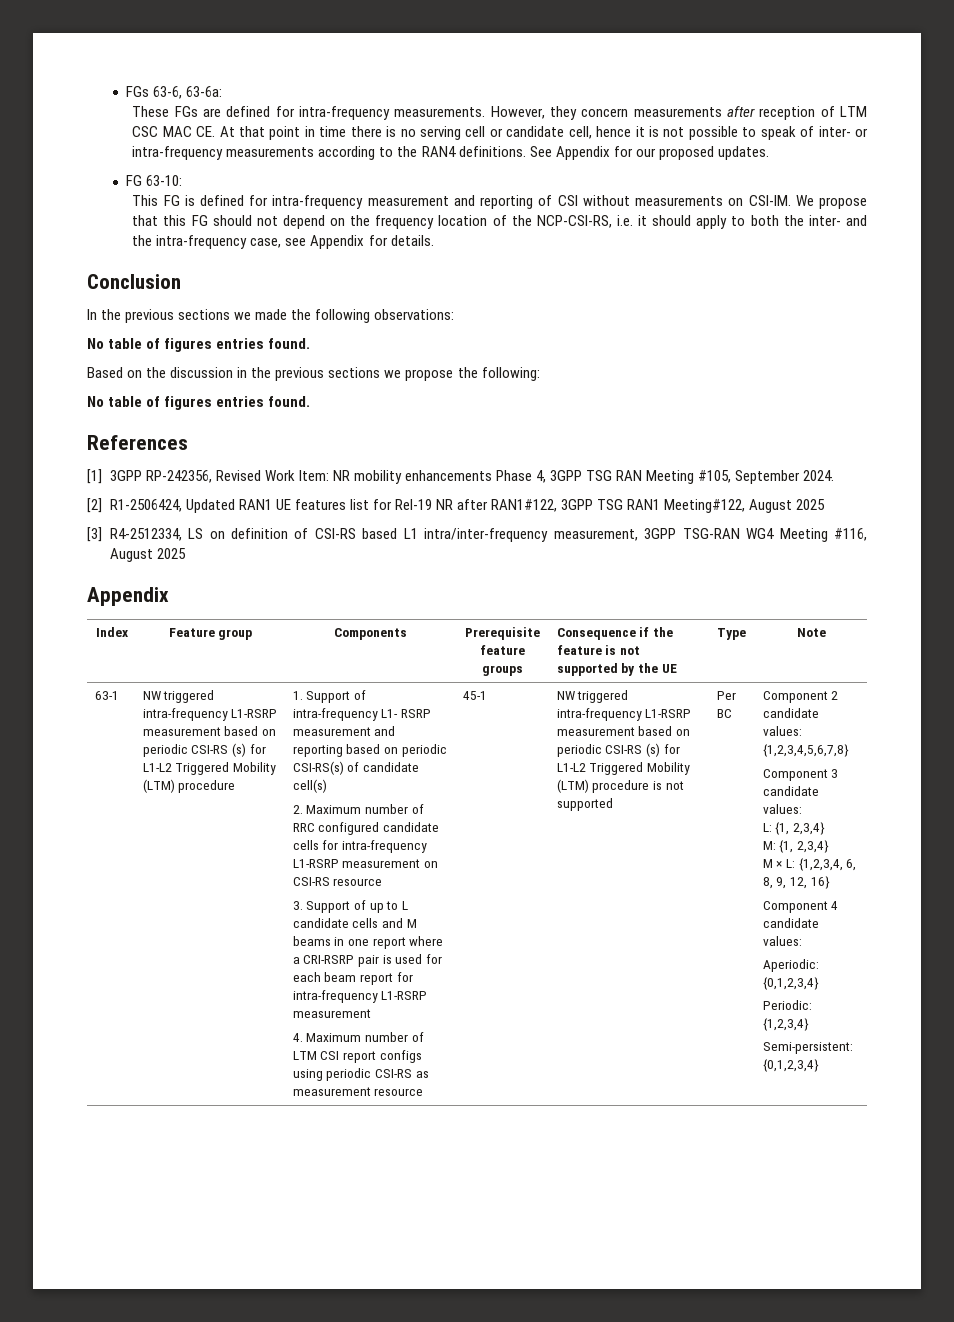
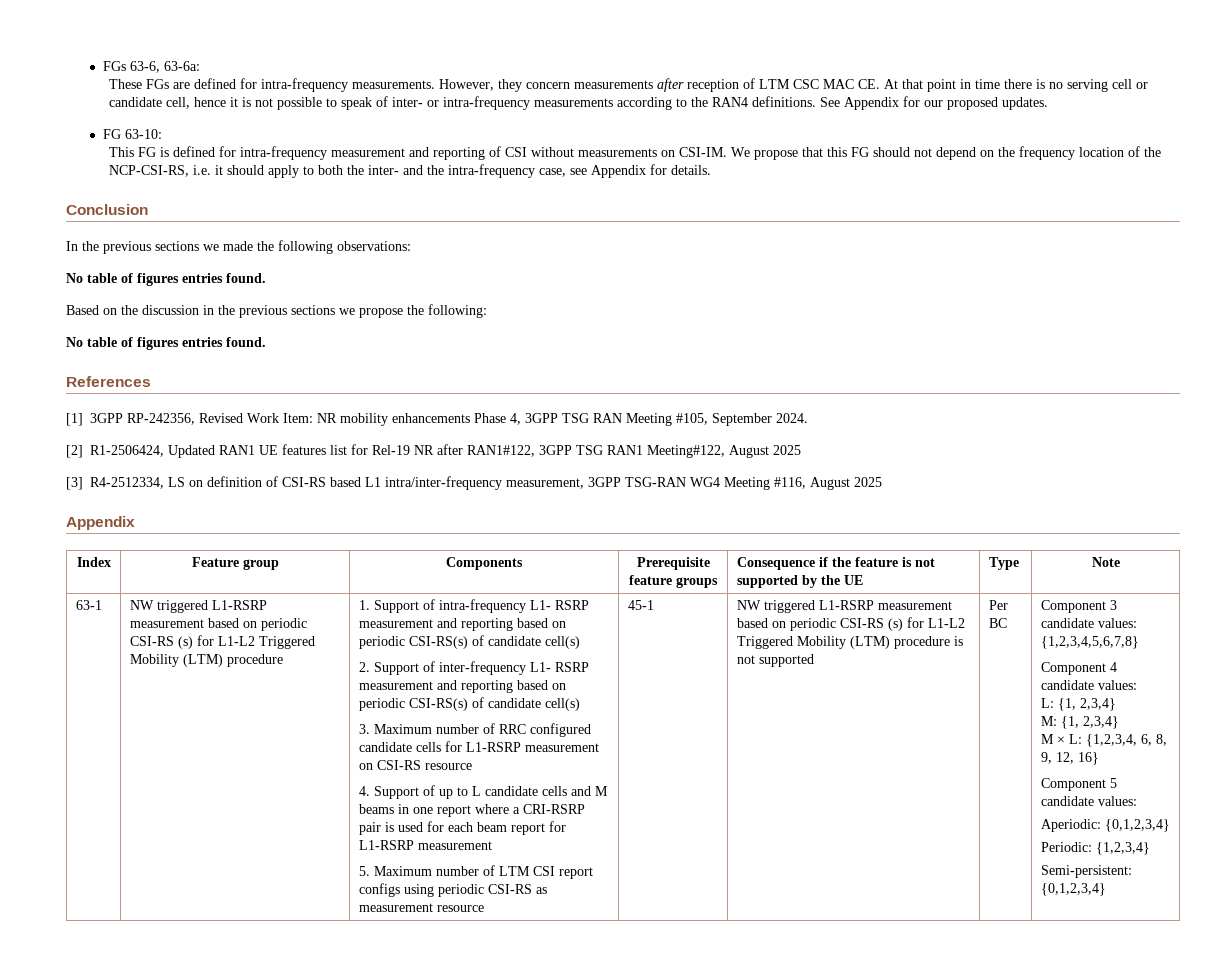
[142,708,228,721] intra-frequency -> (208, 606) none
(303, 809) none -> [373,661,589,675] [358,680,566,693] [358,697,580,711] [358,724,370,734] Support of inter-frequency L1- RSRP measurement and reporting based on periodic CSI-RS(s) of candidate cell(s) // 3.
[342,840,428,853] intra-frequency -> (462, 746) none
[292,901,303,910] 3. -> [358,786,370,796] 4.
[292,990,378,1003] intra-frequency -> (566, 826) none
[292,1033,303,1042] 4. -> [358,866,370,876] 5.
[556,708,642,721] intra-frequency -> (815, 606) none
[831,691,839,700] 2 -> [1109,600,1117,610] 3
[831,769,839,778] 3 -> [1109,662,1117,672] 4
[831,901,839,910] 4 -> [1109,778,1117,788] 5

